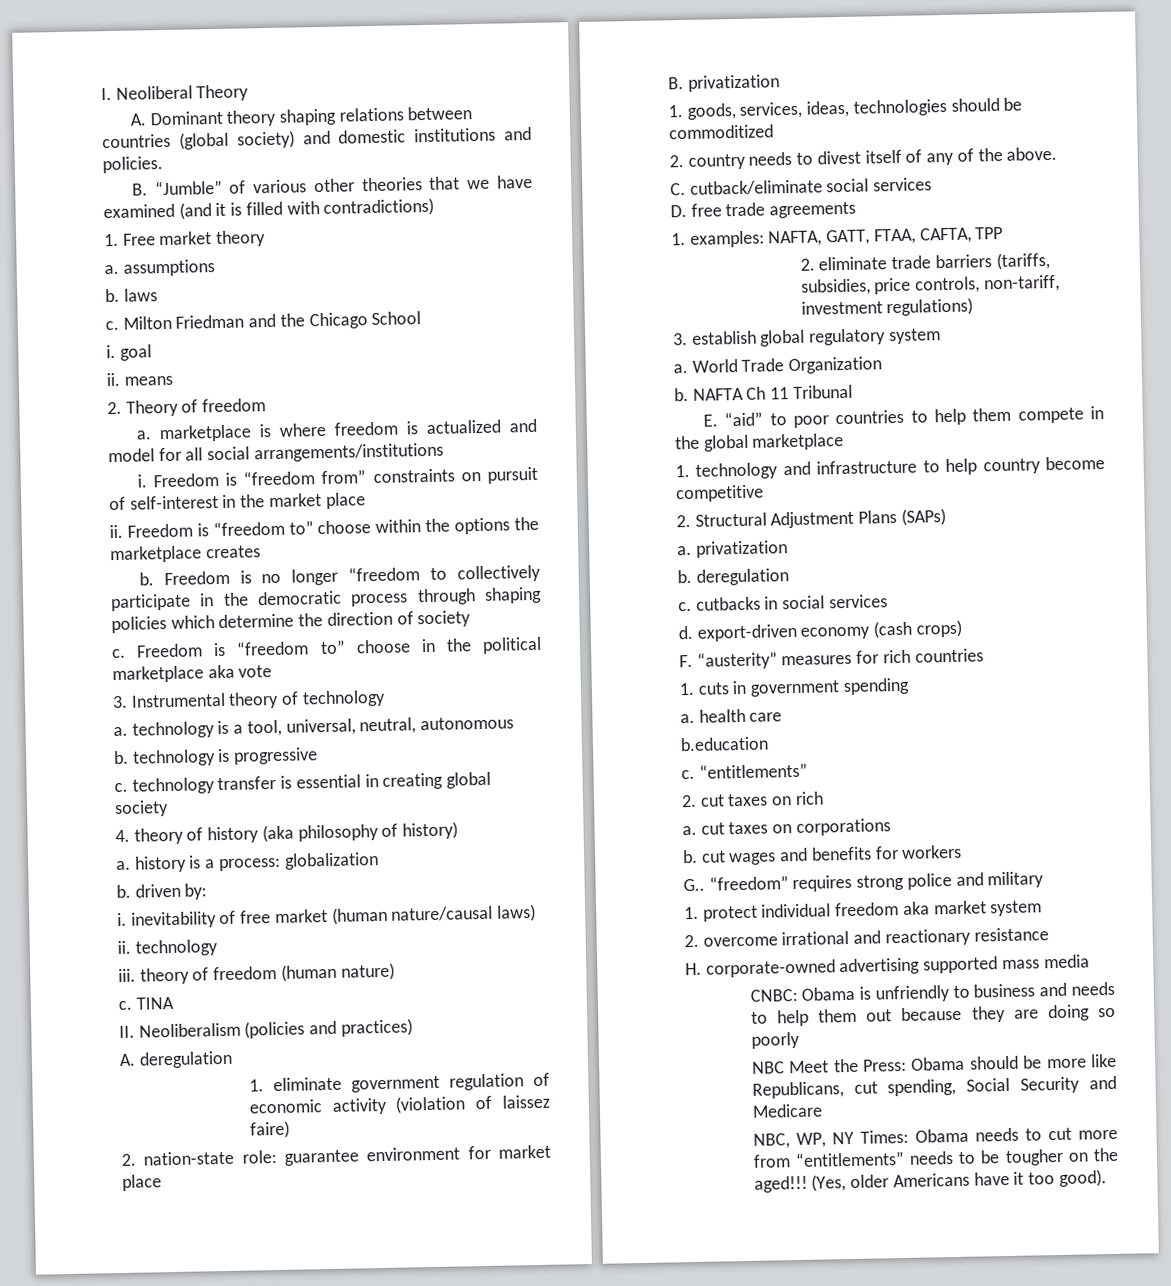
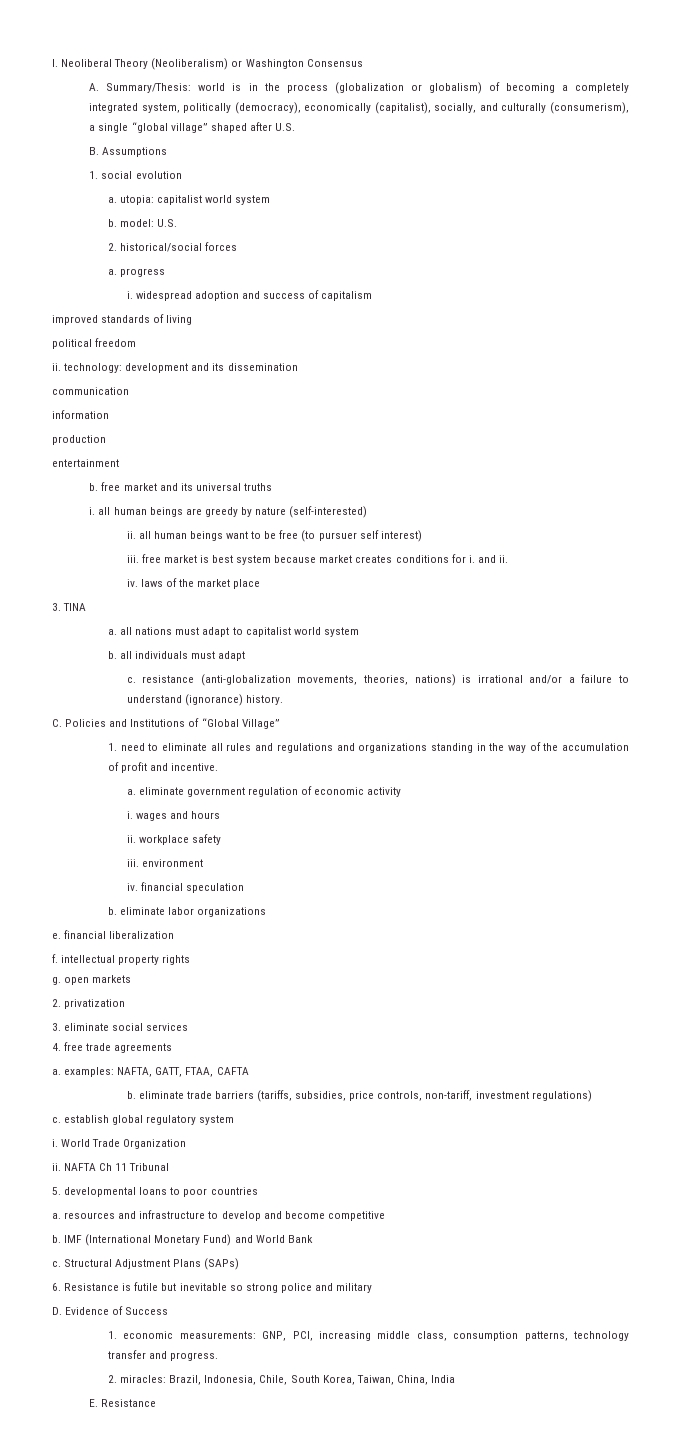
[129,106,473,127] [102,126,532,150] [102,156,163,174] [131,174,533,196] [103,197,435,220] [104,230,267,248] [104,259,215,277] [105,288,158,303] [105,311,422,331] [106,344,152,361] [106,372,173,387] [107,398,267,417] [135,418,537,443] [108,442,444,463] [136,466,538,488] [109,492,366,511] [109,516,540,539] [110,545,261,564] [138,564,541,586] [110,586,542,612] [111,610,472,634] [112,636,542,659] [112,664,273,684] [112,689,386,709] [113,716,515,739] [113,747,319,767] [114,771,492,795] [114,800,169,818] [115,821,459,845] [116,852,379,873] [116,883,208,900] [117,903,537,929] [117,939,218,957] [118,962,395,985] [118,996,174,1011] [119,1018,413,1039] [119,1050,233,1069] [248,1079,264,1092] // A. Dominant theory shaping relations between countries (global society) and domestic institutions and policies. // B. “Jumble” of various other theories that we have examined (and it is filled with contradictions) // 1. Free market theory // a. assumptions // b. laws // c. Milton Friedman and the Chicago School // i. goal // ii. means // 2. Theory of freedom // a. marketplace is where freedom is actualized and model for all social arrangements/institutions // i. Freedom is “freedom from” constraints on pursuit of self-interest in the market place // ii. Freedom is “freedom to” choose within the options the marketplace creates // b. Freedom is no longer “freedom to collectively participate in the democratic process through shaping policies which determine the direction of society // c. Freedom is “freedom to” choose in the political marketplace aka vote // 3. Instrumental theory of technology // a. technology is a tool, universal, neutral, autonomous // b. technology is progressive // c. technology transfer is essential in creating global society // 4. theory of history (aka philosophy of history) // a. history is a process: globalization // b. driven by: // i. inevitability of free market (human nature/causal laws) // ii. technology // iii. theory of freedom (human nature) // c. TINA // II. Neoliberalism (policies and practices) // A. deregulation // 1. -> [151,58,363,70] [89,82,629,94] [89,102,629,114] [89,122,295,133] [89,147,168,157] [89,171,182,179] [107,195,271,205] [107,219,178,227] [107,242,238,252] [107,268,166,277] [126,290,373,301] [52,314,193,325] [52,338,137,349] [52,363,298,373] [52,387,129,395] [52,410,109,419] [52,435,106,445] [52,459,119,467] [89,482,272,491] [89,506,368,518] [126,530,422,542] [126,554,509,565] [126,578,261,589] [52,603,87,611] [107,627,359,637] [107,651,246,661] [126,674,629,686] [126,694,283,706] [52,718,280,729] [107,742,629,753] [107,762,219,773] [126,789,136,795] (Neoliberalism) or Washington Consensus // A. Summary/Thesis: world is in the process (globalization or globalism) of becoming a completely integrated system, politically (democracy), economically (capitalist), socially, and culturally (consumerism), a single “global village” shaped after U.S. // B. Assumptions // 1. social evolution // a. utopia: capitalist world system // b. model: U.S. // 2. historical/social forces // a. progress // i. widespread adoption and success of capitalism // improved standards of living // political freedom // ii. technology: development and its dissemination // communication // information // production // entertainment // b. free market and its universal truths // i. all human beings are greedy by nature (self-interested) // ii. all human beings want to be free (to pursuer self interest) // iii. free market is best system because market creates conditions for i. and ii. // iv. laws of the market place // 3. TINA // a. all nations must adapt to capitalist world system // b. all individuals must adapt // c. resistance (anti-globalization movements, theories, nations) is irrational and/or a failure to understand (ignorance) history. // C. Policies and Institutions of “Global Village” // 1. need to eliminate all rules and regulations and organizations standing in the way of the accumulation of profit and incentive. // a.
[395,1094,550,1114] [249,1120,290,1139] [121,1144,551,1166] [122,1174,162,1191] [668,74,780,92] [668,97,1023,120] [669,124,774,140] [669,146,1058,170] [670,177,933,196] [670,204,687,218] (violation of laissez faire) // 2. nation-state role: guarantee environment for market place // B. privatization // 1. goods, services, ideas, technologies should be commoditized // 2. country needs to divest itself of any of the above. // C. cutback/eliminate social services // D. -> [126,811,220,821] [126,834,221,845] [126,859,203,867] [126,882,244,893] [107,907,267,917] [52,930,175,939] [52,954,191,965] [52,975,132,985] [52,999,126,1009] [52,1023,189,1031] [52,1043,61,1051] // i. wages and hours // ii. workplace safety // iii. environment // iv. financial speculation // b. eliminate labor organizations // e. financial liberalization // f. intellectual property rights // g. open markets // 2. privatization // 3. eliminate social services // 4.
[671,233,686,246] 1. -> [52,1069,61,1075] a.
[919,226,1004,244] [799,258,815,271] CAFTA, TPP // 2. -> [216,1067,249,1075] [126,1091,136,1099] CAFTA // b.
[673,332,688,346] 3. -> [52,1117,61,1123] c.
[673,363,688,374] a. -> [52,1139,58,1147] i.
[674,387,689,402] b. -> [52,1163,61,1171] ii.
[702,411,764,427] E. “aid” -> [52,1187,168,1197] 5. developmental loans
[910,406,1104,426] [675,432,845,452] [675,462,779,480] to help them compete in the global marketplace // 1. technology -> [52,1212,116,1219] // a. resources
[945,458,1041,476] help country -> [221,1211,282,1221] develop and
[676,508,946,529] [677,540,788,558] [677,568,789,586] [678,594,888,612] [678,619,962,642] [679,648,984,670] [679,677,910,697] [680,708,783,724] [680,736,769,752] [681,762,808,780] [681,791,824,808] [682,818,891,836] [682,844,963,866] [683,871,1045,893] [684,900,1043,922] [684,927,1049,948] [685,954,1090,978] [749,981,1115,1003] [750,1004,1116,1027] [750,1031,800,1049] [751,1053,1117,1074] [751,1075,1117,1099] [751,1103,823,1118] [752,1127,1118,1149] [752,1147,1119,1168] [753,1169,1107,1193] 2. Structural Adjustment Plans (SAPs) // a. privatization // b. deregulation // c. cutbacks in social services // d. export-driven economy (cash crops) // F. “austerity” measures for rich countries // 1. cuts in government spending // a. health care // b.education // c. “entitlements” // 2. cut taxes on rich // a. cut taxes on corporations // b. cut wages and benefits for workers // G.. “freedom” requires strong police and military // 1. protect individual freedom aka market system // 2. overcome irrational and reactionary resistance // H. corporate-owned advertising supported mass media // CNBC: Obama is unfriendly to business and needs to help them out because they are doing so poorly // NBC Meet the Press: Obama should be more like Republicans, cut spending, Social Security and Medicare // NBC, WP, NY Times: Obama needs to cut more from “entitlements” needs to be tougher on the aged!!! (Yes, older Americans have it too good). -> [52,1234,313,1246] [52,1258,240,1270] [52,1282,373,1293] [52,1306,169,1315] [107,1331,629,1341] [107,1350,219,1361] [107,1375,455,1385] [89,1399,157,1407] b. IMF (International Monetary Fund) and World Bank // c. Structural Adjustment Plans (SAPs) // 6. Resistance is futile but inevitable so strong police and military // D. Evidence of Success // 1. economic measurements: GNP, PCI, increasing middle class, consumption patterns, technology transfer and progress. // 2. miracles: Brazil, Indonesia, Chile, South Korea, Taiwan, China, India // E. Resistance

